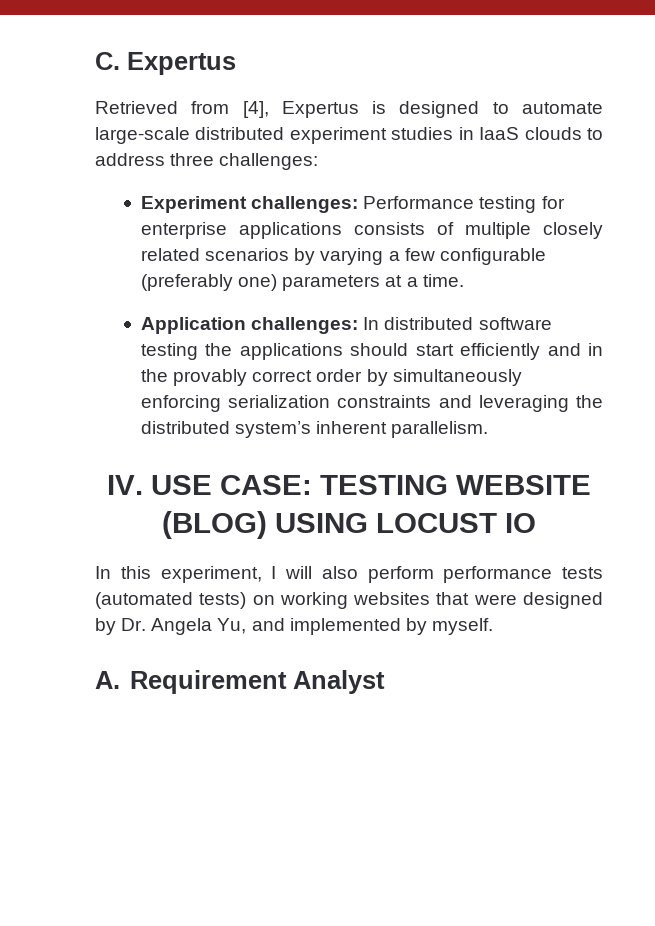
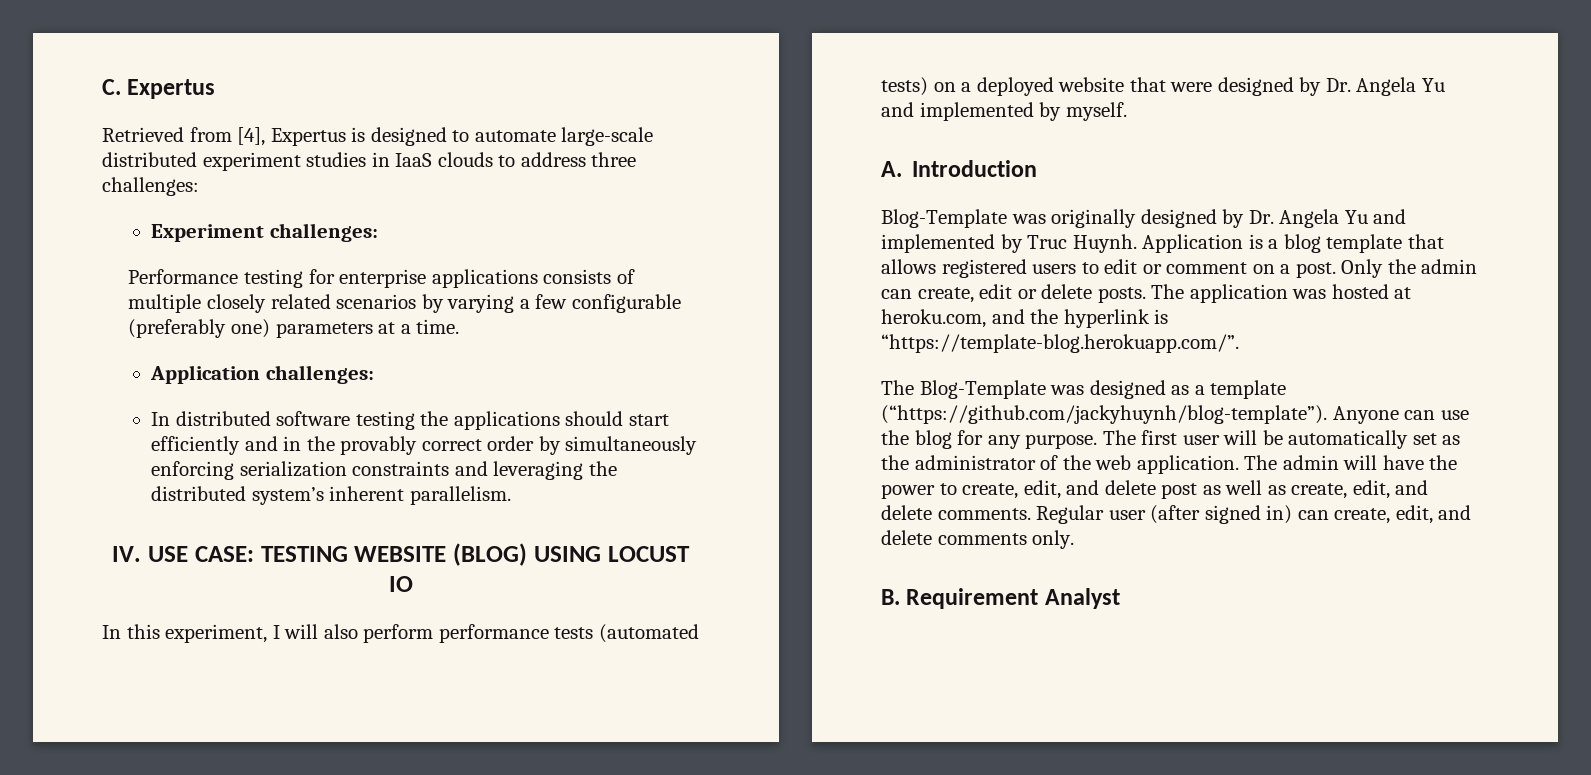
(359, 204) none -> (378, 232) //
(359, 325) none -> (374, 374) //
[279,592,431,609] working websites -> [961,77,1125,96] a deployed website
[217,618,247,634] Yu, -> [1421,78,1445,92] Yu
(120, 680) none -> [912,160,1038,177] [881,209,1407,228] [881,234,1444,253] [881,259,1478,278] [881,284,1412,303] [881,309,1169,328] [881,334,1239,353] [881,380,1287,399] [881,405,1469,424] [881,430,1461,449] [881,455,1458,474] [881,480,1429,499] [881,505,1472,524] [881,530,1075,549] [881,589,900,605] Introduction // Blog-Template was originally designed by Dr. Angela Yu and implemented by Truc Huynh. Application is a blog template that allows registered users to edit or comment on a post. Only the admin can create, edit or delete posts. The application was hosted at heroku.com, and the hyperlink is “https://template-blog.herokuapp.com/”. // The Blog-Template was designed as a template (“https://github.com/jackyhuynh/blog-template”). Anyone can use the blog for any purpose. The first user will be automatically set as the administrator of the web application. The admin will have the power to create, edit, and delete post as well as create, edit, and delete comments. Regular user (after signed in) can create, edit, and delete comments only. // B.

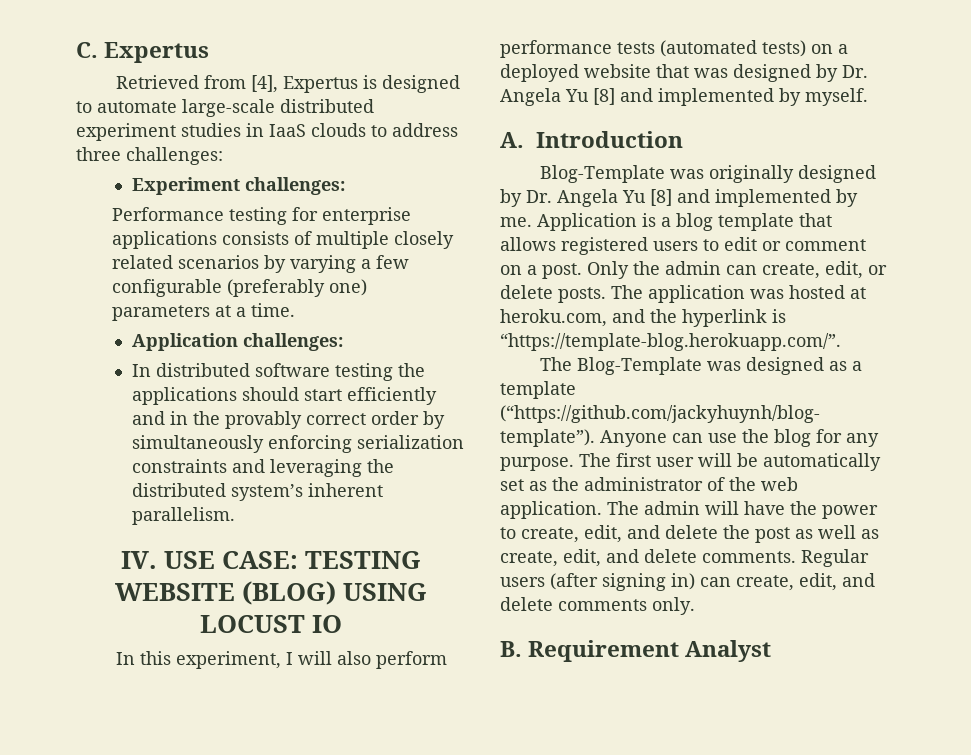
[1170,77,1445,96] were designed by Dr. Angela Yu -> [694,64,868,82] [500,88,615,106] was designed by Dr. Angela Yu [8]
[1373,209,1407,224] [881,234,1137,253] and implemented by Truc Huynh. -> [650,189,858,207] [500,217,532,227] [8] and implemented by me.
[979,284,1013,299] edit -> [825,261,863,279] edit,
(1156, 487) none -> [723,525,750,539] the
[1108,505,1261,524] user (after signed -> [500,573,666,591] users (after signing

